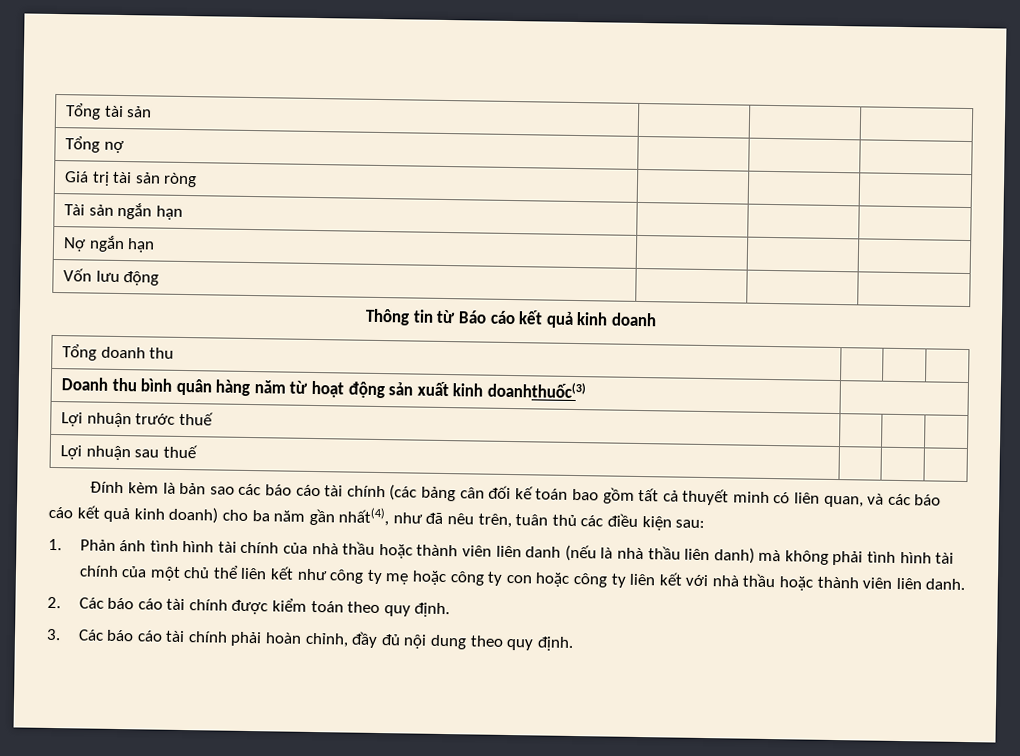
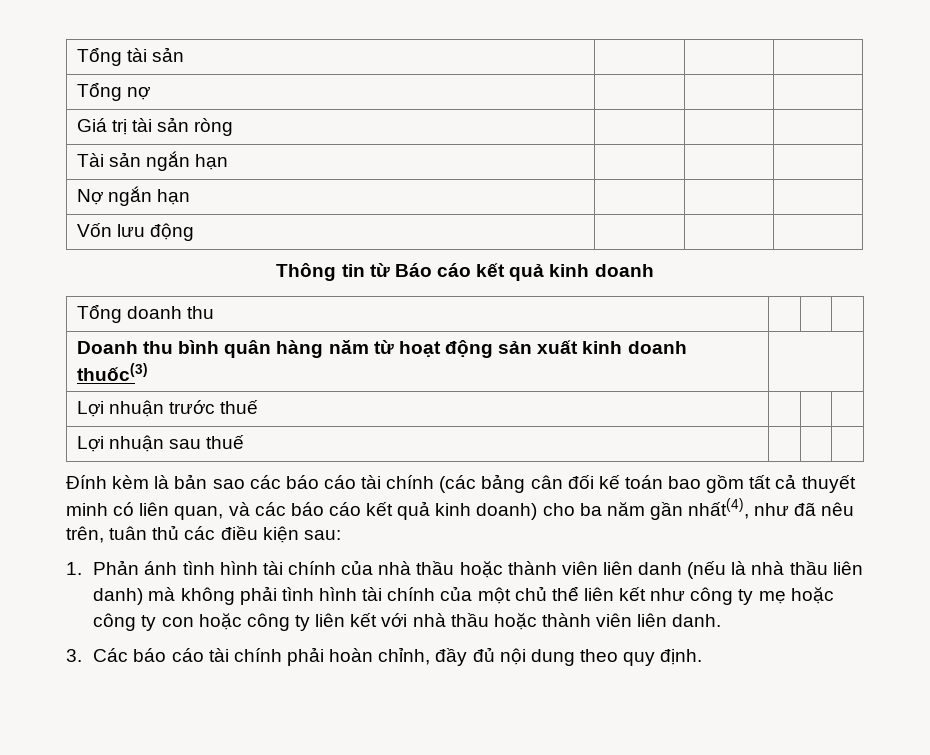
[487,381,587,399] doanhthuốc(3) -> [627,341,687,354] [76,363,148,381] doanh thuốc(3)
[47,596,451,618] [46,628,228,643] 2. Các báo cáo tài chính được kiểm toán theo quy định. // 3. Các báo cáo tài chính -> [66,648,282,662] 3. Các báo cáo tài chính

